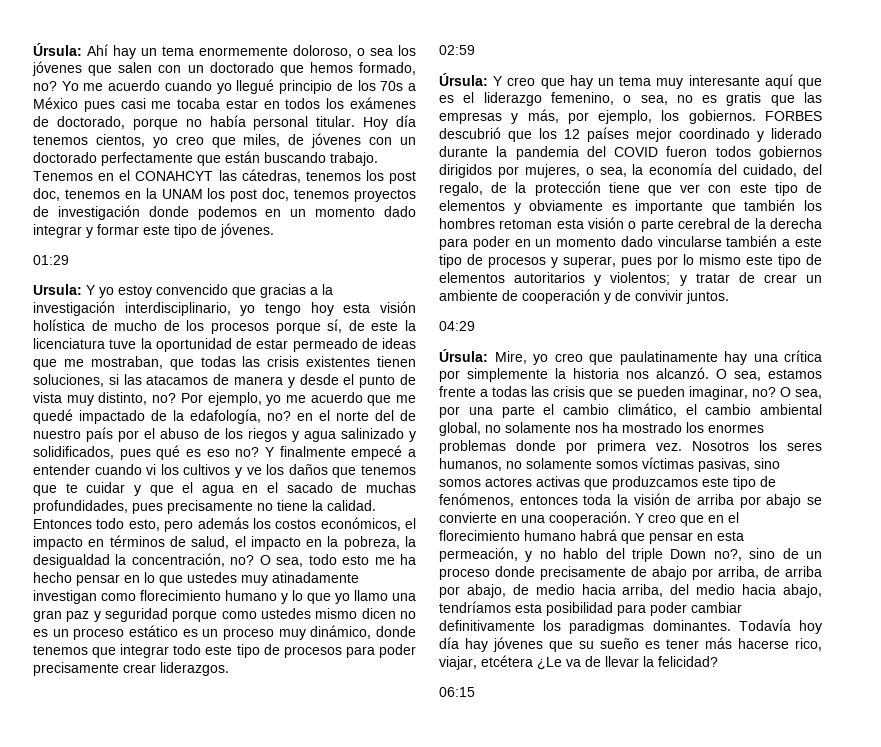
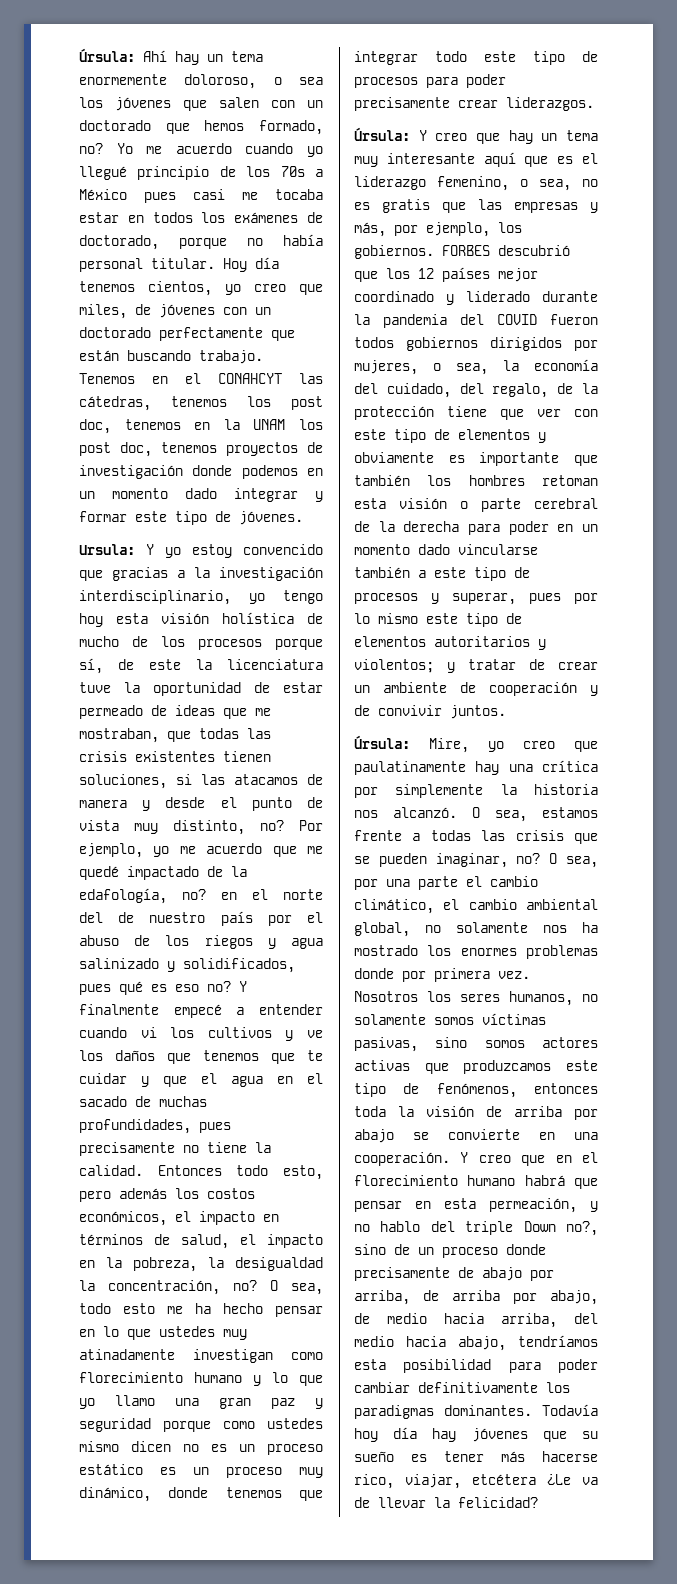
[33,255,69,265] // 01:29 -> (303, 518) none
[439,45,475,55] // 02:59 -> (594, 104) none
[439,321,475,331] // 04:29 -> (506, 712) none
[439,687,475,697] // 06:15 -> (538, 1502) none

